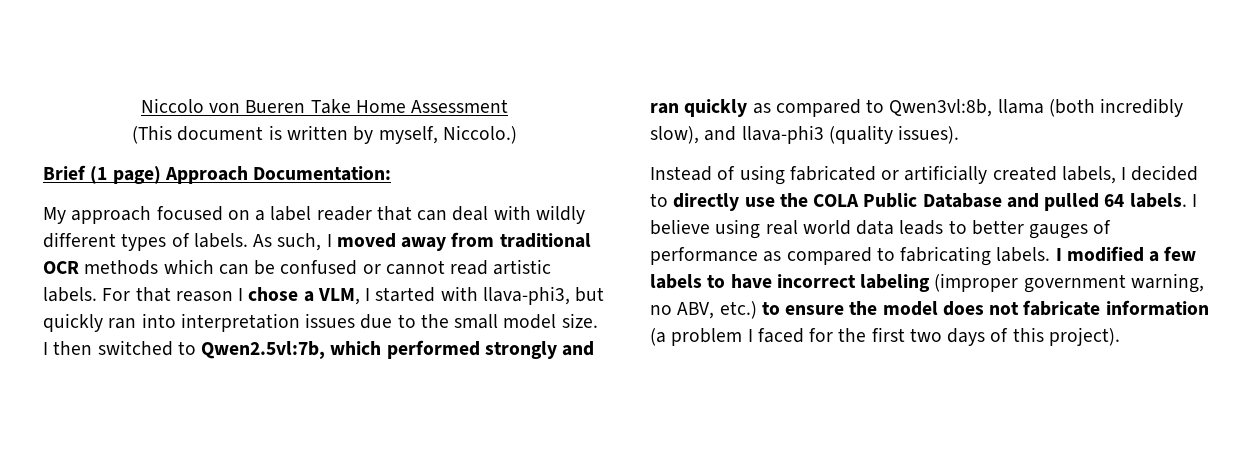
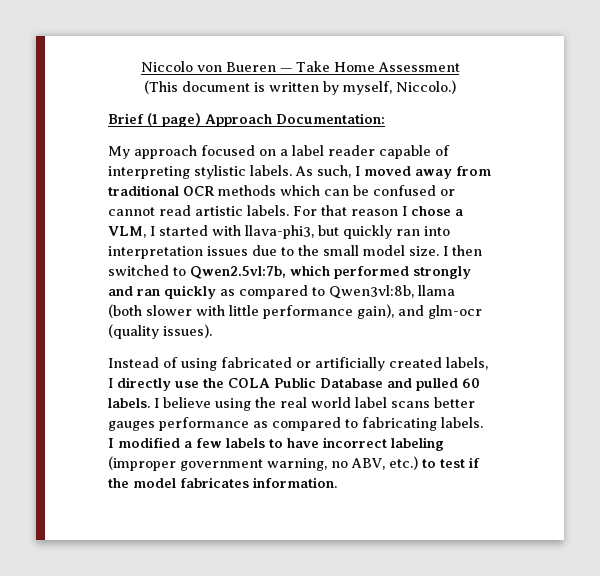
(306, 106) none -> [279,68,292,72] —
[376,205,585,224] [43,232,190,251] that can deal with wildly different types of -> [379,145,450,159] [108,165,246,179] capable of interpreting stylistic
[1100,98,1184,117] [650,125,824,144] incredibly slow), and llava-phi3 -> [146,304,482,319] slower with little performance gain), and glm-ocr
[1131,165,1199,181] [650,193,668,207] decided to -> (113, 383) none
[1104,194,1125,207] 64 -> [462,378,480,388] 60
(761, 229) none -> [255,397,276,408] the
[856,220,967,235] data leads to -> [355,397,430,408] label scans
[1093,220,1112,234] of -> (155, 426) none
[785,300,1209,316] [650,327,1120,346] ensure the model does not fabricate information (a problem I faced for the first two days of this project). -> [440,457,480,468] [108,477,337,488] test if the model fabricates information.

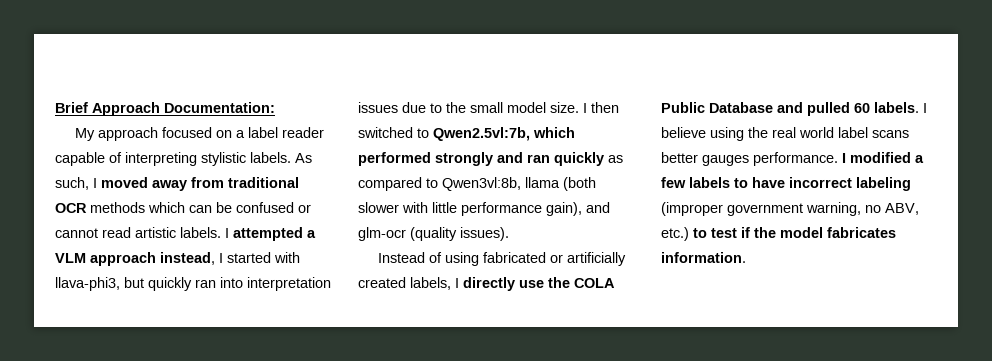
[140,61,460,72] [144,80,456,95] [108,113,201,127] Niccolo von Bueren — Take Home Assessment // (This document is written by myself, Niccolo.) // Brief (1 page) -> [55,102,88,113] Brief
[293,205,463,216] [108,226,146,238] For that reason I chose a VLM, -> [225,227,316,241] [55,252,215,266] I attempted a VLM approach instead,
[159,417,483,431] performance as compared to fabricating labels. -> [753,152,838,166] performance.

